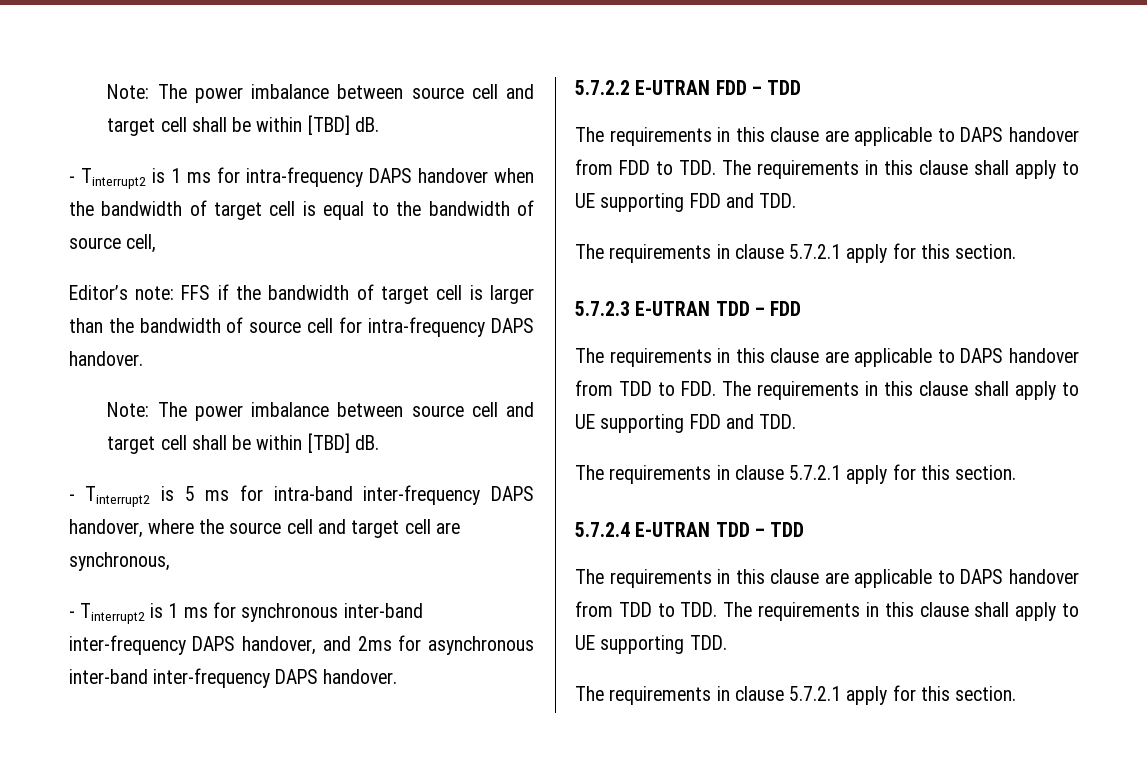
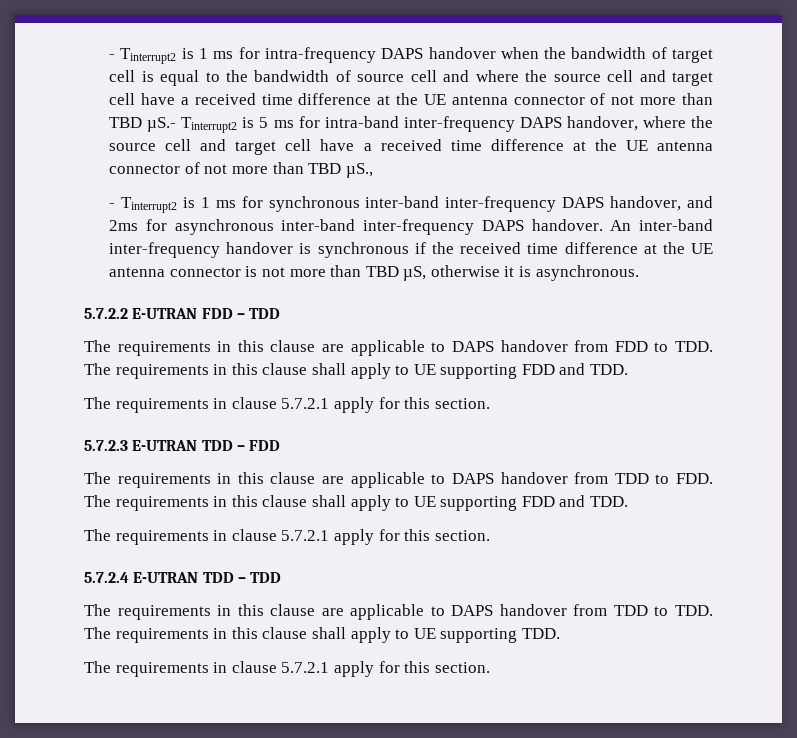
[107,84,534,103] [107,115,379,136] Note: The power imbalance between source cell and target cell shall be within [TBD] dB. // -> (109, 56) none
[125,234,156,253] [68,284,534,304] [68,317,534,337] [68,351,143,366] [107,402,534,421] [107,433,379,454] [68,494,75,501] cell, // Editor’s note: FFS if the bandwidth of target cell is larger than the bandwidth of source cell for intra-frequency DAPS handover. // Note: The power imbalance between source cell and target cell shall be within [TBD] dB. // - -> [410,70,713,86] [109,93,713,105] [109,117,177,132] cell and where the source cell and target cell have a received time difference at the UE antenna connector of not more than TBD µS.-
[435,522,460,534] [68,552,170,571] are synchronous, -> [320,139,713,151] [109,162,373,178] have a received time difference at the UE antenna connector of not more than TBD µS.,
(398, 676) none -> [610,219,713,231] [109,242,713,258] [109,265,639,281] An inter-band inter-frequency handover is synchronous if the received time difference at the UE antenna connector is not more than TBD µS, otherwise it is asynchronous.

